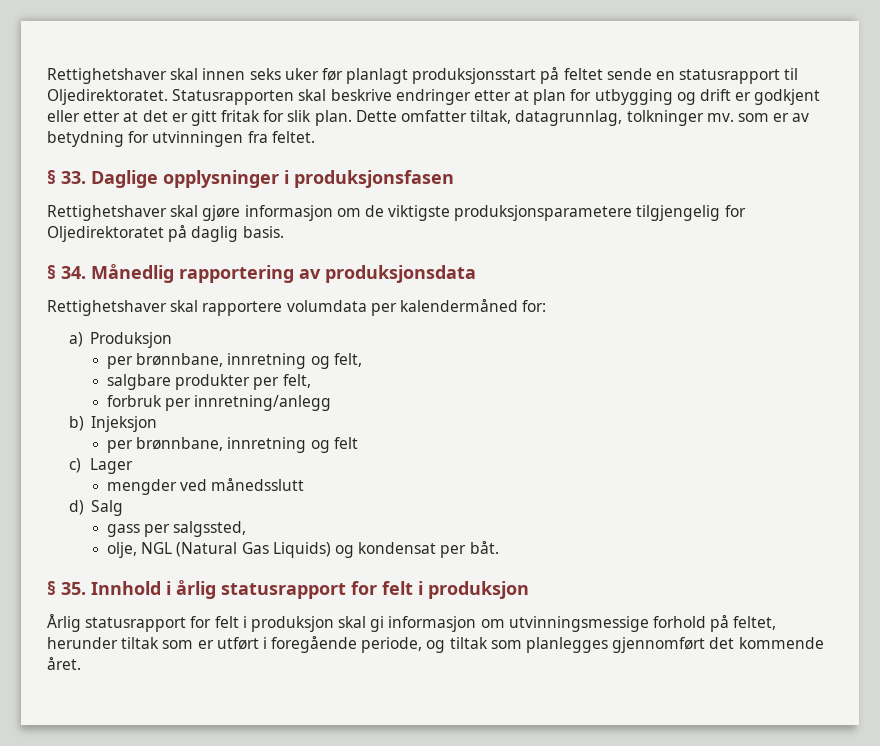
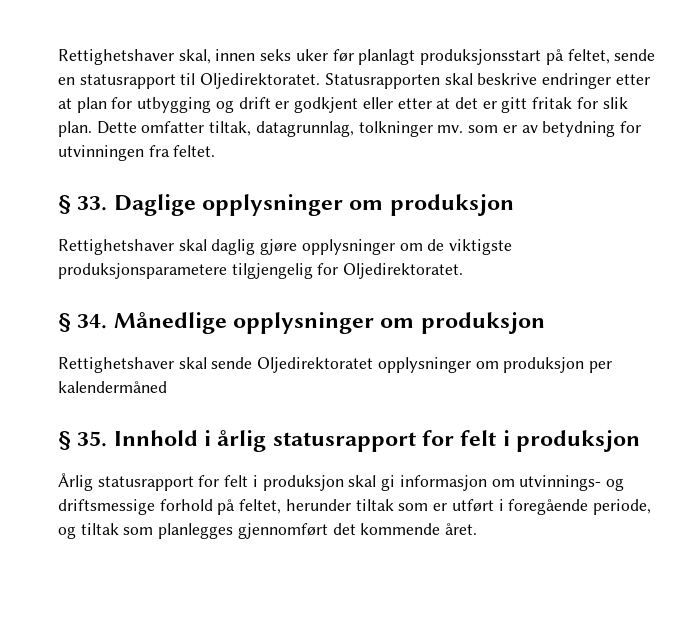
[47,68,199,84] Rettighetshaver skal -> [58,49,211,65] Rettighetshaver skal,
[563,68,603,80] feltet -> [567,49,610,64] feltet,
[284,170,454,188] [47,205,333,221] i produksjonsfasen // Rettighetshaver skal gjøre informasjon -> [349,194,514,216] [58,239,395,255] om produksjon // Rettighetshaver skal daglig gjøre opplysninger
[47,225,284,242] [47,264,476,283] [47,299,547,316] [68,332,173,348] [107,353,362,369] [107,374,311,390] [107,395,332,411] [68,416,158,432] [107,437,358,453] [68,458,134,474] [107,478,305,495] [68,500,124,516] [107,521,247,537] [107,541,499,558] Oljedirektoratet på daglig basis. // § 34. Månedlig rapportering av produksjonsdata // Rettighetshaver skal rapportere volumdata per kalendermåned for: // a) Produksjon // per brønnbane, innretning og felt, // salgbare produkter per felt, // forbruk per innretning/anlegg // b) Injeksjon // per brønnbane, innretning og felt // c) Lager // mengder ved månedsslutt // d) Salg // gass per salgssted, // olje, NGL (Natural Gas Liquids) og kondensat per båt. -> [343,263,464,279] [58,312,545,334] [58,357,613,373] [58,381,167,393] Oljedirektoratet. // § 34. Månedlige opplysninger om produksjon // Rettighetshaver skal sende Oljedirektoratet opplysninger om produksjon per kalendermåned
[508,616,649,632] utvinningsmessige -> [519,475,624,491] [58,499,155,515] utvinnings- og driftsmessige

